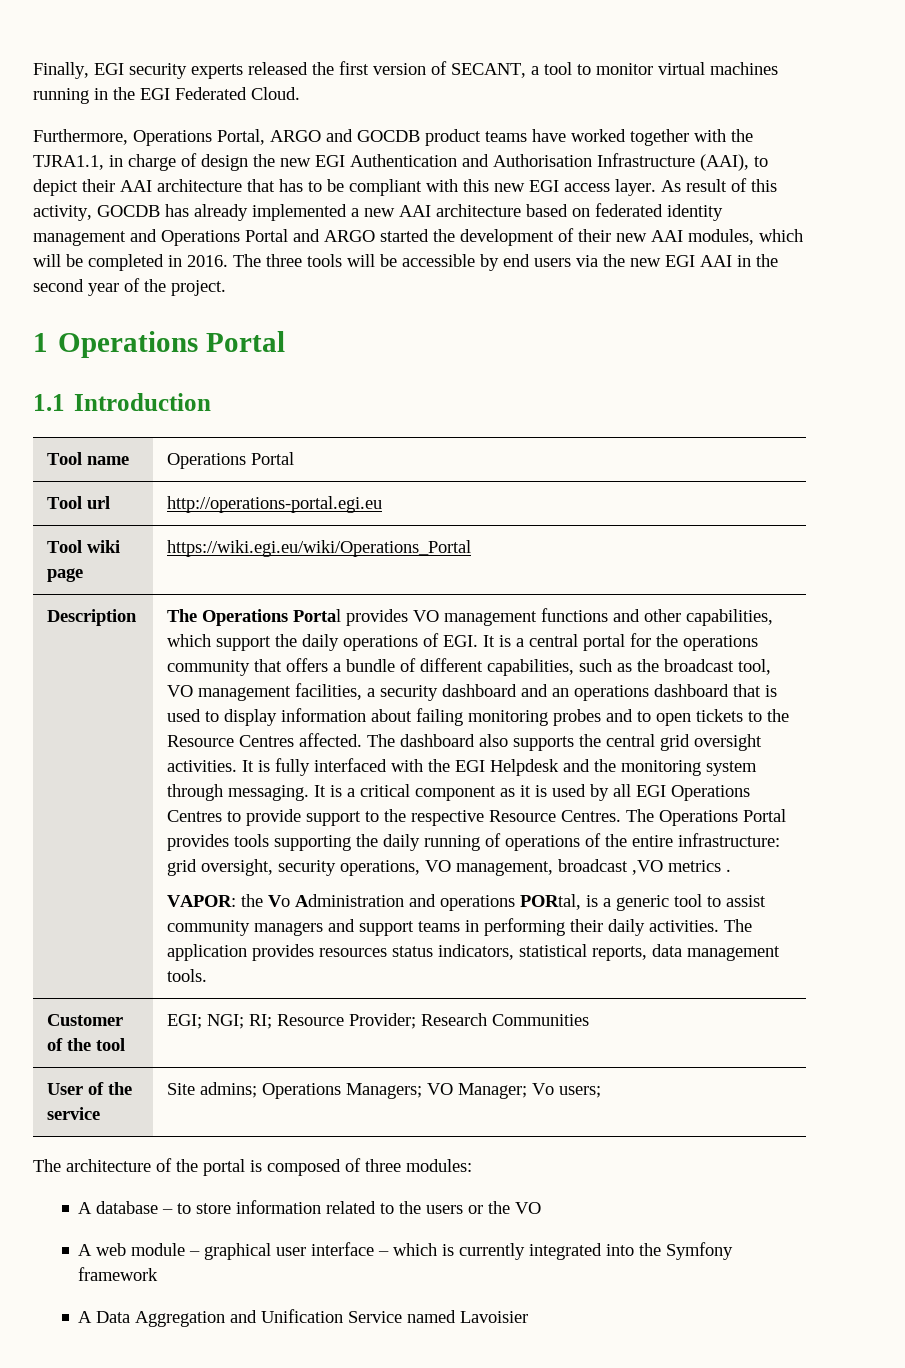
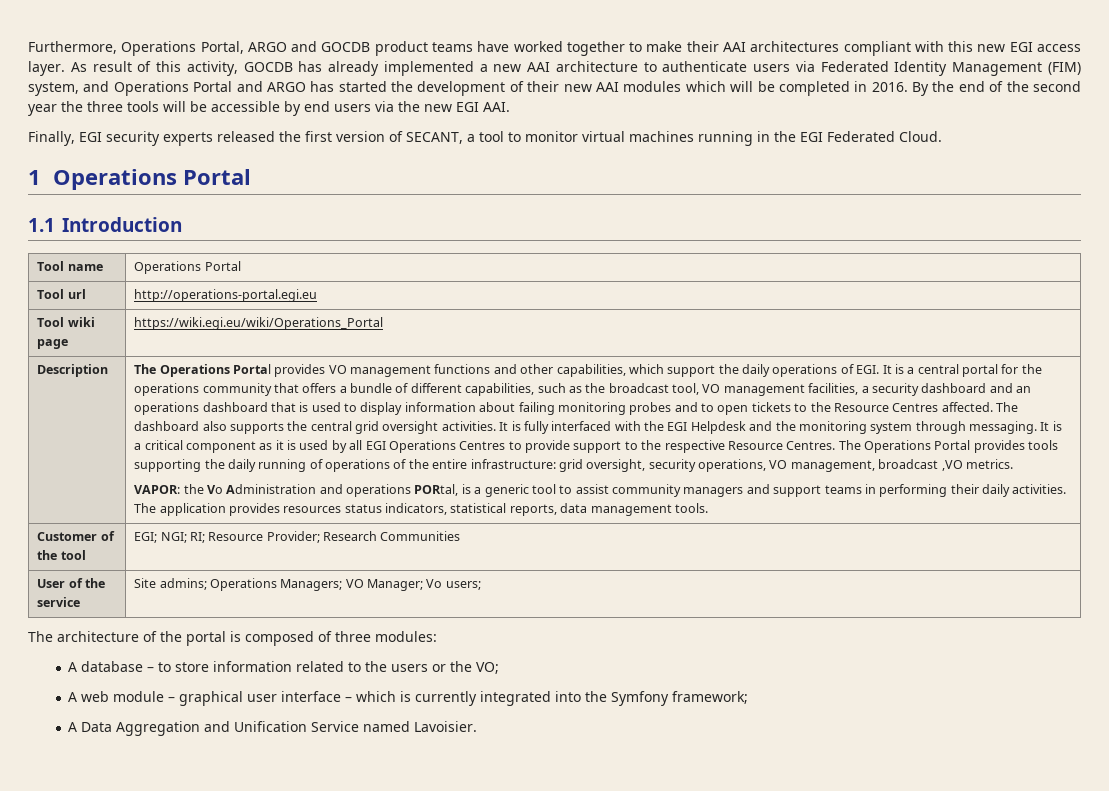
(33, 70) none -> [28,41,1082,56] [28,61,1082,76] [28,81,1081,96] [28,101,510,116] Furthermore, Operations Portal, ARGO and GOCDB product teams have worked together to make their AAI architectures compliant with this new EGI access layer. As result of this activity, GOCDB has already implemented a new AAI architecture to authenticate users via Federated Identity Management (FIM) system, and Operations Portal and ARGO has started the development of their new AAI modules which will be completed in 2016. By the end of the second year the three tools will be accessible by end users via the new EGI AAI. //
[33,129,753,146] [33,153,768,171] [33,178,777,196] [33,203,723,221] [33,228,803,246] [33,254,778,271] [33,278,226,296] // Furthermore, Operations Portal, ARGO and GOCDB product teams have worked together with the TJRA1.1, in charge of design the new EGI Authentication and Authorisation Infrastructure (AAI), to depict their AAI architecture that has to be compliant with this new EGI access layer. As result of this activity, GOCDB has already implemented a new AAI architecture based on federated identity management and Operations Portal and ARGO started the development of their new AAI modules, which will be completed in 2016. The three tools will be accessible by end users via the new EGI AAI in the second year of the project. -> (942, 136) none
[668,860,732,872] metrics . -> [965,459,1013,469] metrics.
[515,1202,542,1214] VO -> [476,662,500,674] VO;
[78,1267,159,1281] framework -> [672,691,749,704] framework;
[460,1311,529,1323] Lavoisier -> [414,721,478,732] Lavoisier.

